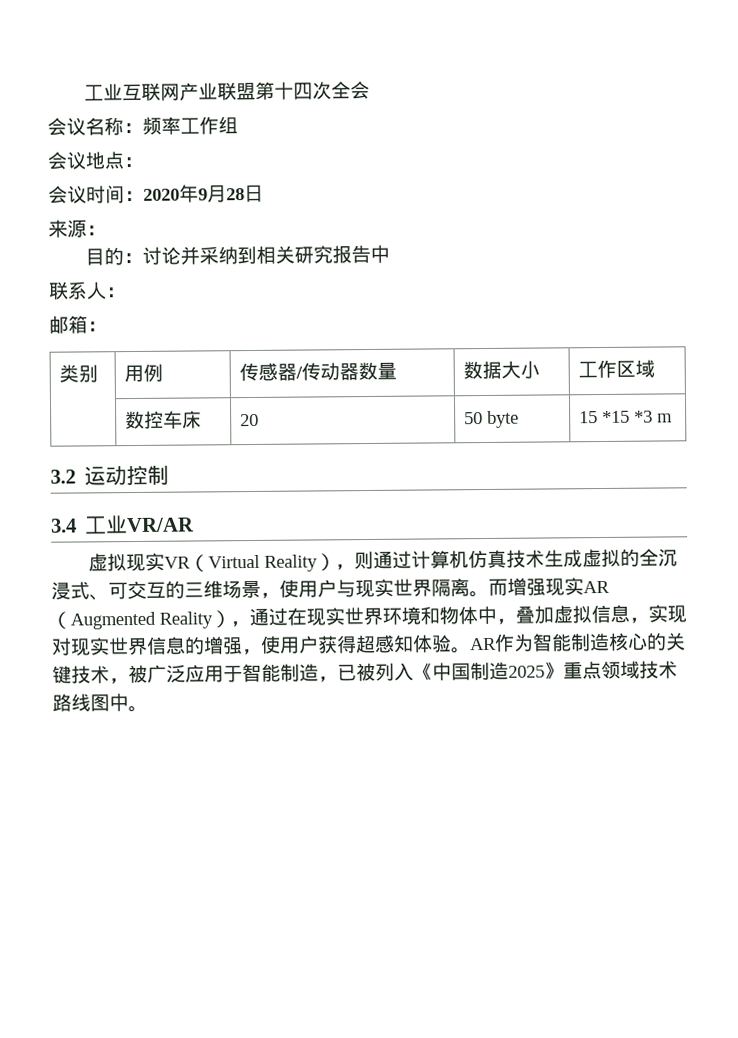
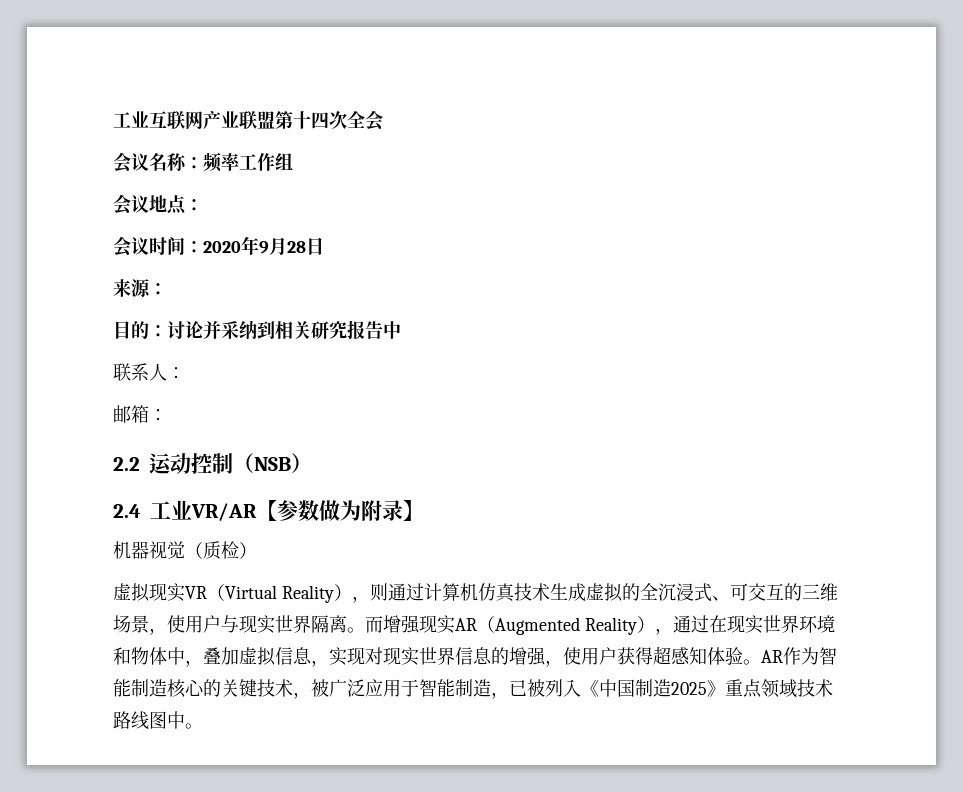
[59,364,99,383] [124,363,164,383] [239,361,398,382] [463,360,541,380] [578,359,656,379] [125,410,203,430] [240,413,260,427] [464,410,520,428] [579,410,674,424] [50,469,76,484] // 类别 | 用例 | 传感器/传动器数量 | 数据大小 | 工作区域 // | 数控车床 | 20 | 50 byte | 15 *15 *3 m // 3.2 -> [113,457,140,471] // 2.2
[50,518,77,533] // 3.4 -> [233,453,312,473] [113,504,141,518] （NSB） // 2.4
(195, 525) none -> [256,500,424,521] [113,541,257,560] 【参数做为附录】 // 机器视觉（质检）

